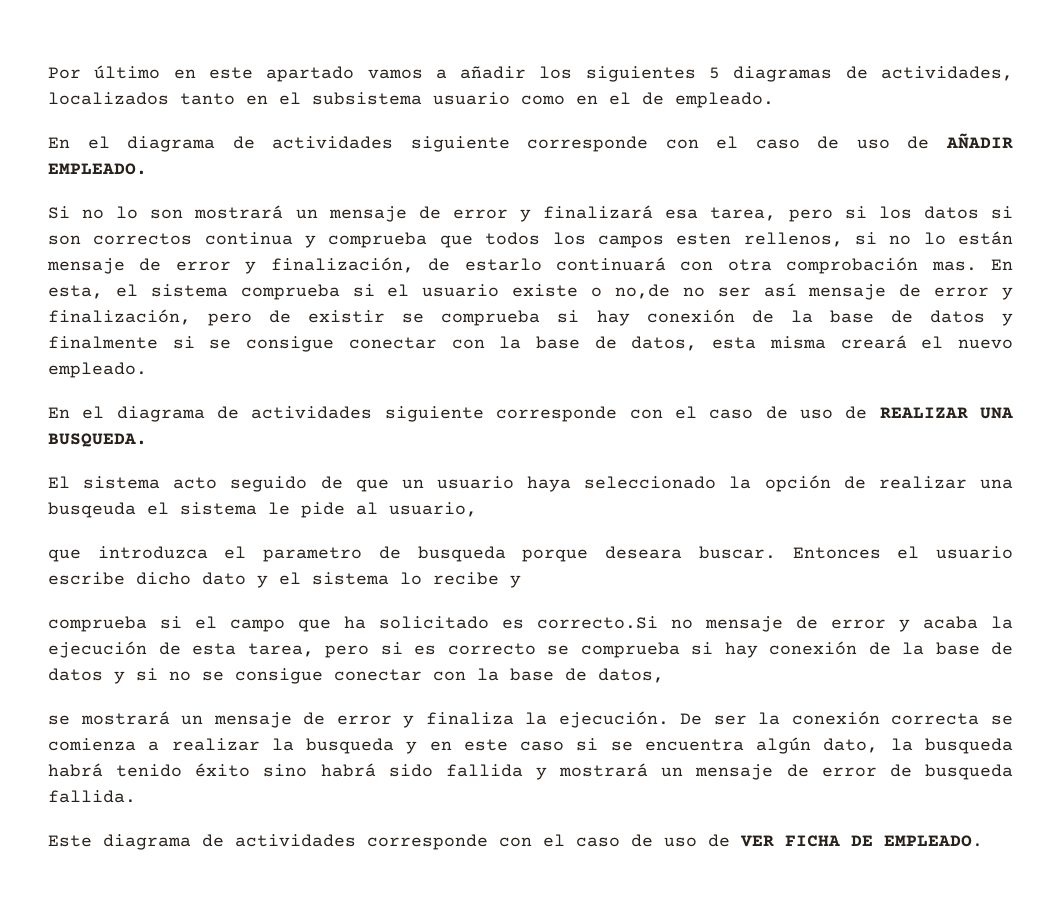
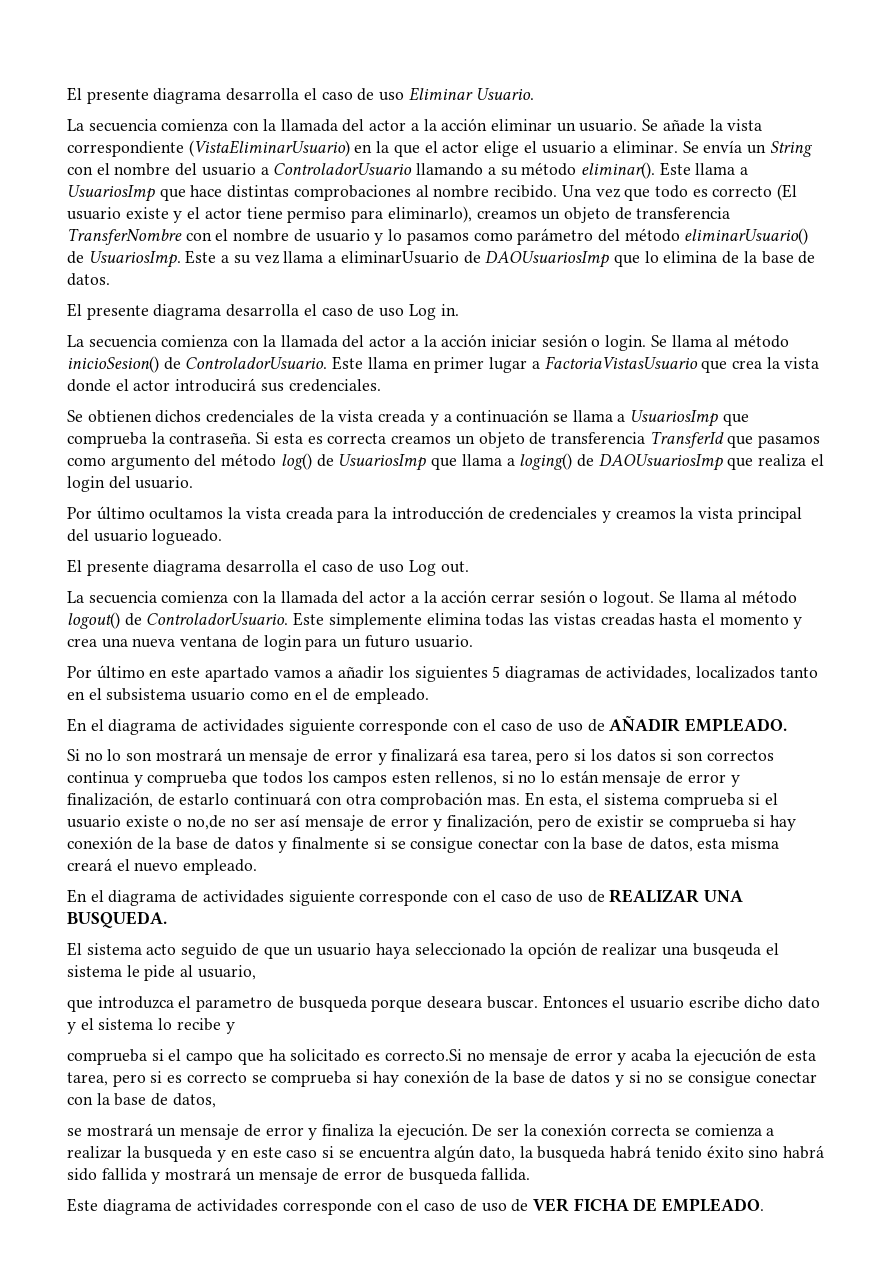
(48, 73) none -> [67,87,534,104] [67,118,763,132] [67,140,813,157] [67,162,749,179] [67,184,798,202] [67,206,731,223] [67,228,809,245] [67,250,816,268] [67,273,110,286] [67,303,459,320] [67,334,790,351] [67,356,820,373] [67,378,381,392] [67,409,749,427] [67,431,821,448] [67,453,824,471] [67,476,194,492] [67,506,802,523] [67,529,223,545] [67,559,469,576] [67,590,798,607] [67,612,803,629] [67,635,473,651] El presente diagrama desarrolla el caso de uso Eliminar Usuario. // La secuencia comienza con la llamada del actor a la acción eliminar un usuario. Se añade la vista correspondiente (VistaEliminarUsuario) en la que el actor elige el usuario a eliminar. Se envía un String con el nombre del usuario a ControladorUsuario llamando a su método eliminar(). Este llama a UsuariosImp que hace distintas comprobaciones al nombre recibido. Una vez que todo es correcto (El usuario existe y el actor tiene permiso para eliminarlo), creamos un objeto de transferencia TransferNombre con el nombre de usuario y lo pasamos como parámetro del método eliminarUsuario() de UsuariosImp. Este a su vez llama a eliminarUsuario de DAOUsuariosImp que lo elimina de la base de datos. // El presente diagrama desarrolla el caso de uso Log in. // La secuencia comienza con la llamada del actor a la acción iniciar sesión o login. Se llama al método inicioSesion() de ControladorUsuario. Este llama en primer lugar a FactoriaVistasUsuario que crea la vista donde el actor introducirá sus credenciales. // Se obtienen dichos credenciales de la vista creada y a continuación se llama a UsuariosImp que comprueba la contraseña. Si esta es correcta creamos un objeto de transferencia TransferId que pasamos como argumento del método log() de UsuariosImp que llama a loging() de DAOUsuariosImp que realiza el login del usuario. // Por último ocultamos la vista creada para la introducción de credenciales y creamos la vista principal del usuario logueado. // El presente diagrama desarrolla el caso de uso Log out. // La secuencia comienza con la llamada del actor a la acción cerrar sesión o logout. Se llama al método logout() de ControladorUsuario. Este simplemente elimina todas las vistas creadas hasta el momento y crea una nueva ventana de login para un futuro usuario. //

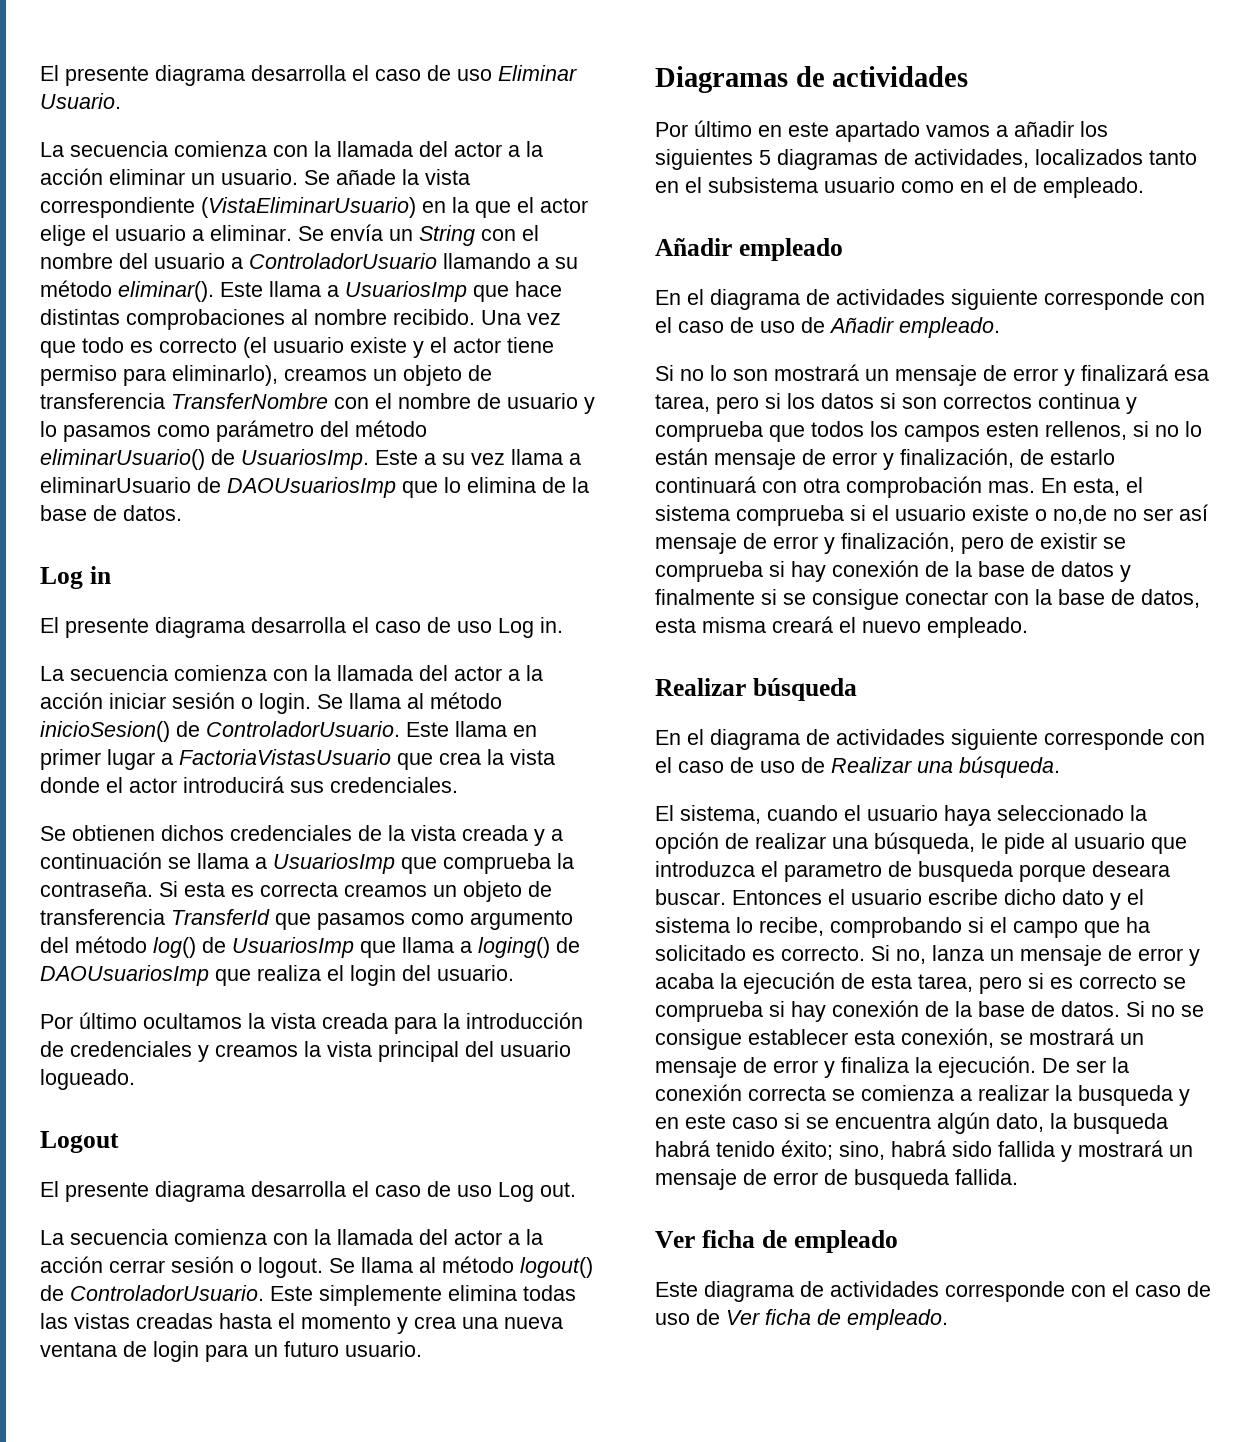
[777,184,798,201] (El -> [243,337,267,358] (el
(110, 279) none -> [40,566,111,589] // Log in
(223, 537) none -> [40,1131,119,1153] // Logout
(473, 641) none -> [655,66,969,93] // Diagramas de actividades
(429, 696) none -> [655,238,843,261] // Añadir empleado
[609,716,788,732] AÑADIR EMPLEADO. -> [829,317,1000,338] Añadir empleado.
(258, 867) none -> [655,678,857,701] // Realizar búsqueda
[609,889,744,903] [67,911,167,928] [67,942,314,959] REALIZAR UNA BUSQUEDA. // El sistema acto seguido de que un -> [831,756,1060,778] [655,805,861,824] Realizar una búsqueda. // El sistema, cuando el
[692,943,779,959] [67,965,122,977] busqeuda el sistema -> [874,832,975,854] búsqueda,
[197,965,256,980] usuario, // -> [1074,833,1145,849] usuario
[176,1018,235,1034] [67,1049,147,1065] recibe y // comprueba -> [759,917,962,938] recibe, comprobando
[384,1049,485,1061] correcto.Si no -> [781,945,1014,964] correcto. Si no, lanza un
[571,1071,817,1087] [67,1093,216,1108] datos y si no se consigue conectar con la base de datos, // -> [1061,1001,1204,1017] [655,1028,994,1050] datos. Si no se consigue establecer esta conexión,
[706,1145,779,1158] éxito sino -> [781,1140,885,1160] éxito; sino,
(531, 1174) none -> [655,1230,898,1253] // Ver ficha de empleado
[532,1198,765,1212] VER FICHA DE EMPLEADO. -> [726,1309,948,1330] Ver ficha de empleado.

